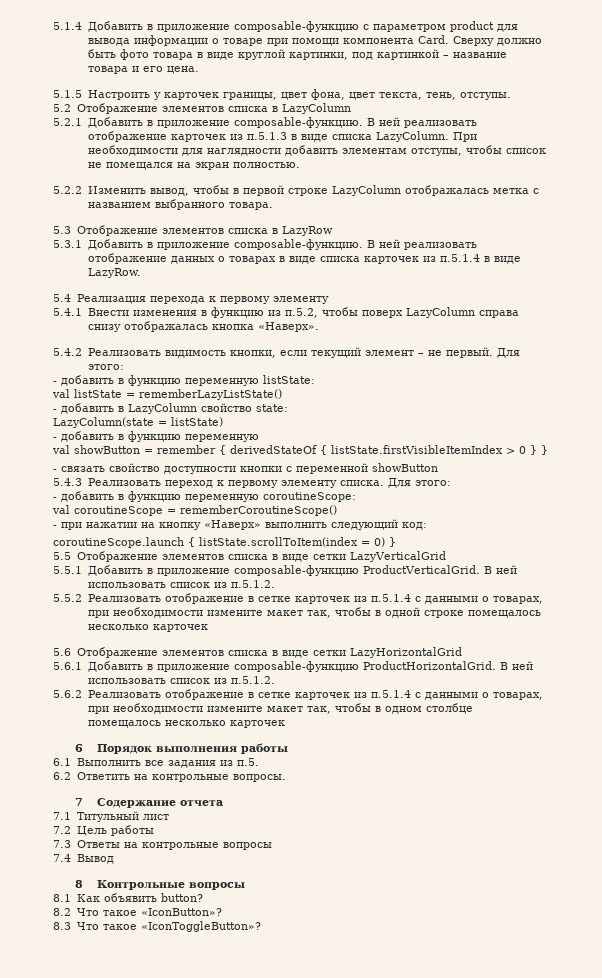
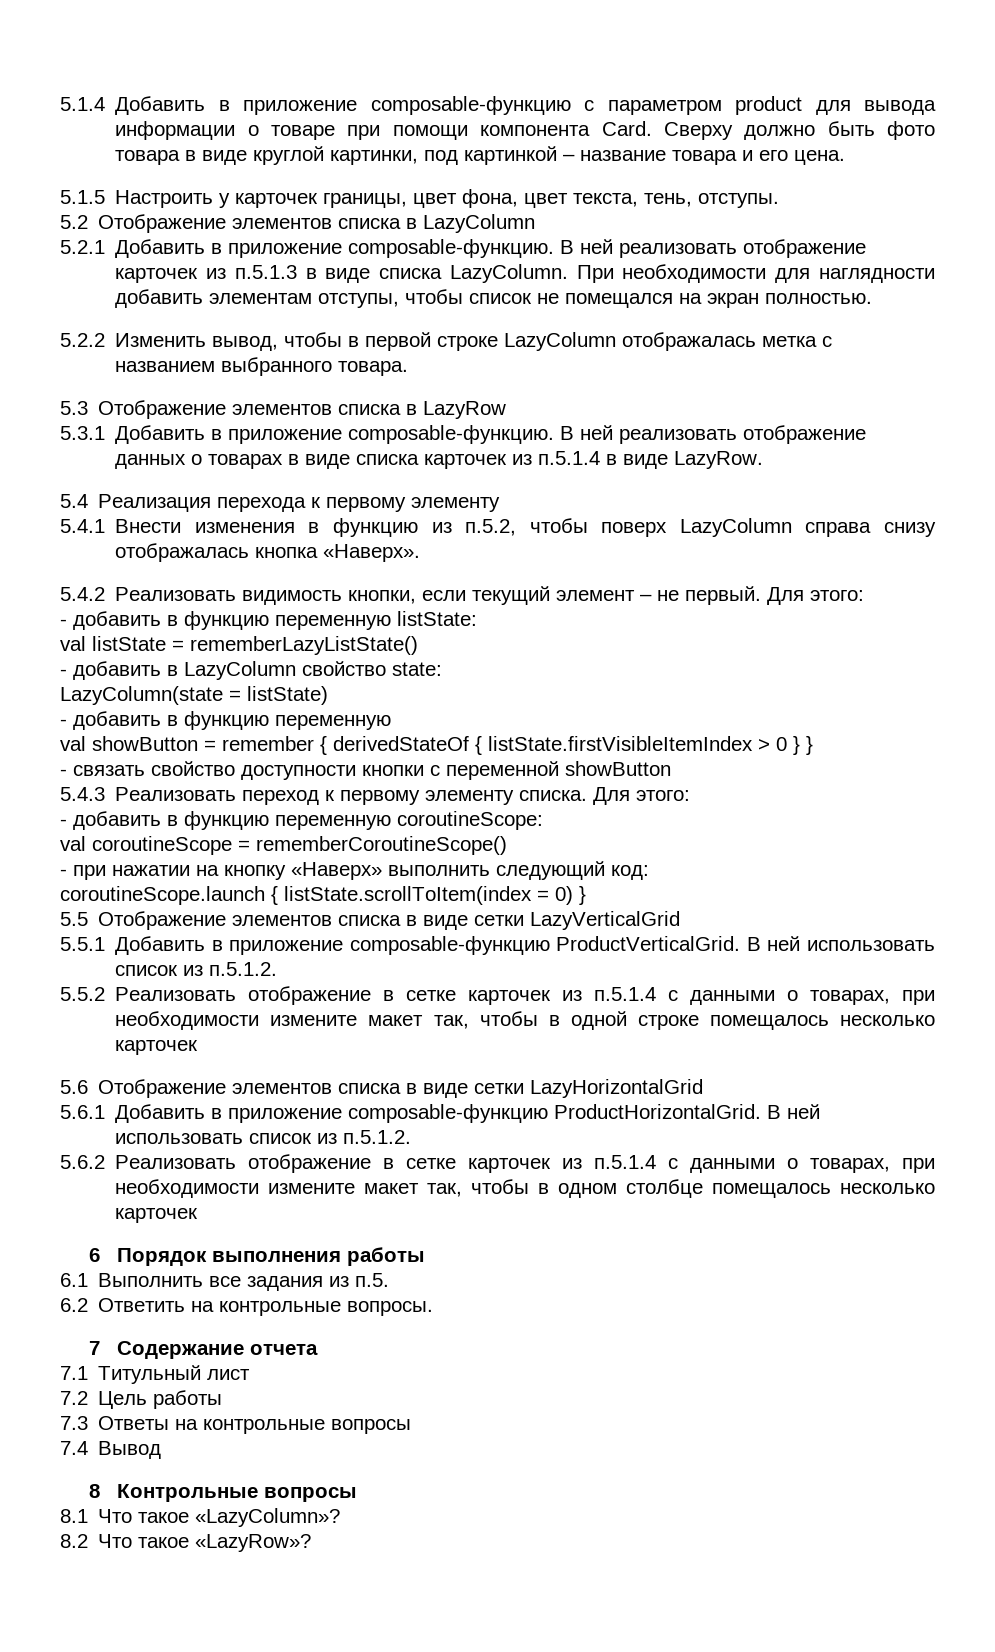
[76,893,203,902] Как объявить button? -> [98,1508,341,1527] Что такое «LazyColumn»?
[140,908,222,916] [53,921,261,932] «IconButton»? // 8.3 Что такое «IconToggleButton»? -> [195,1534,312,1552] «LazyRow»?

